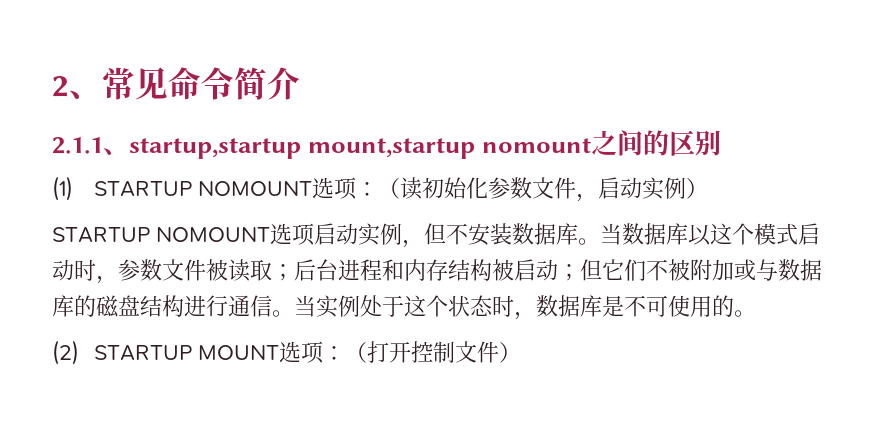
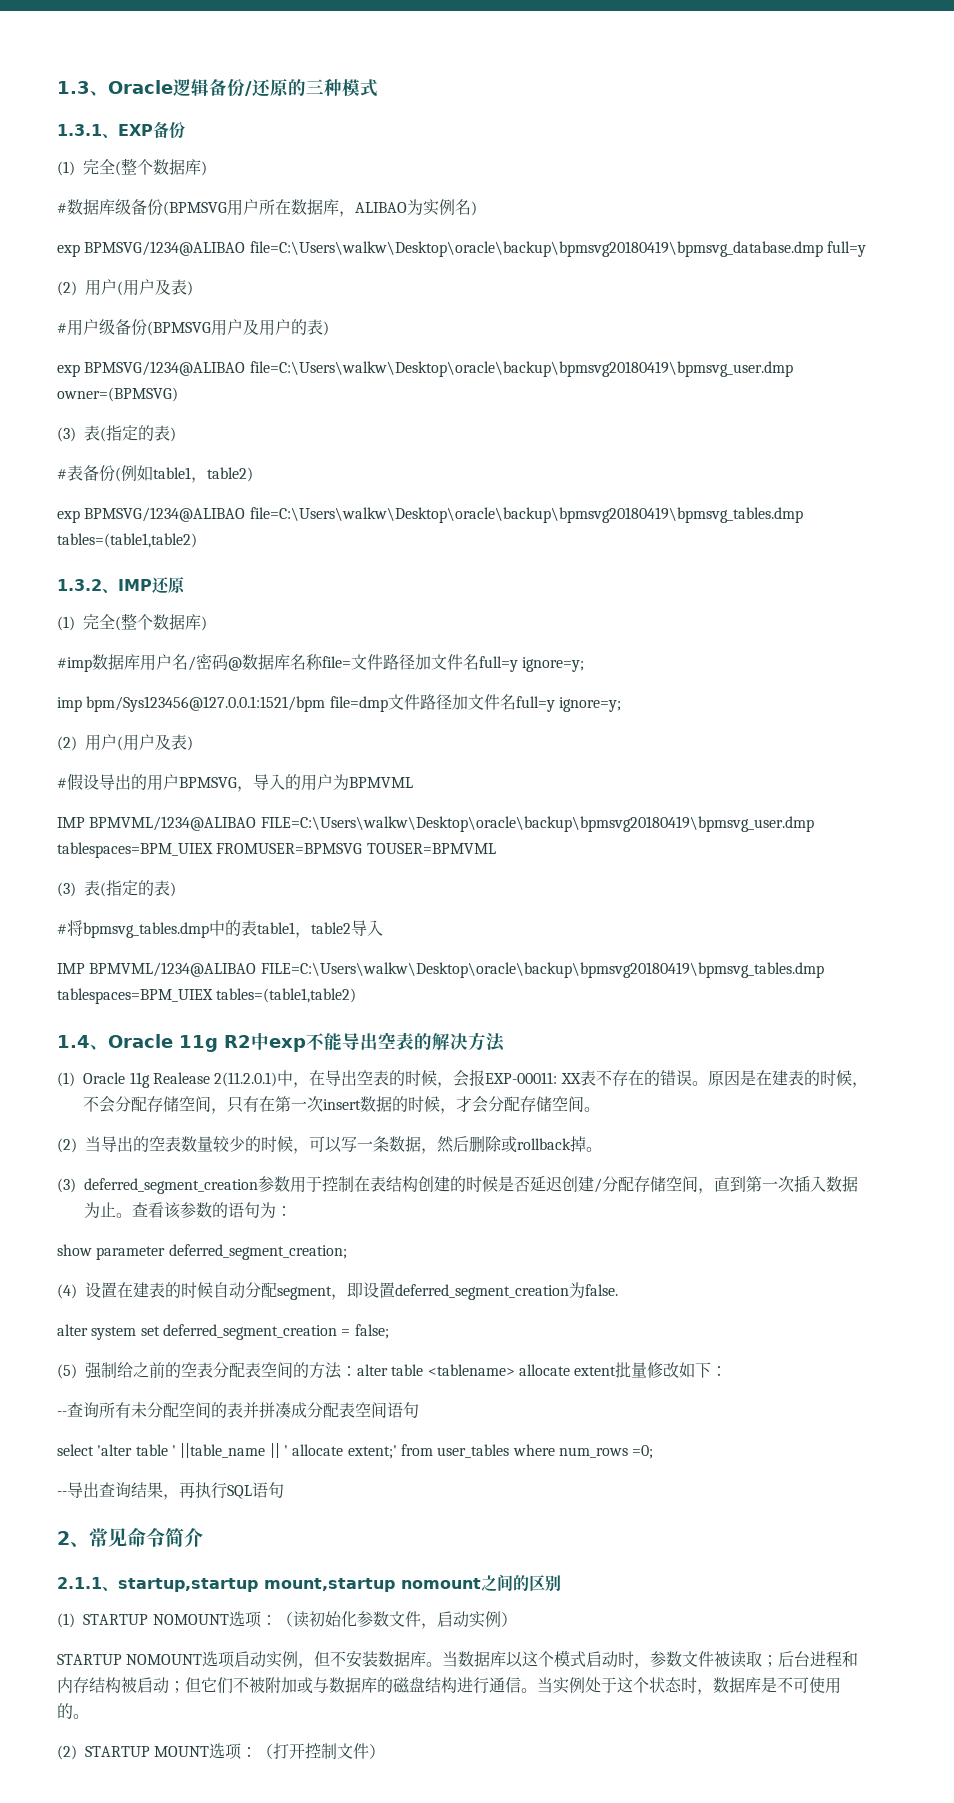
(52, 86) none -> [57,78,378,97] [57,122,185,139] [57,158,208,176] [57,199,477,217] [57,241,866,257] [57,279,193,296] [57,319,329,336] [57,361,793,377] [57,387,178,402] [57,425,176,442] [57,465,253,483] [57,507,803,523] [57,533,197,548] [57,577,185,594] [57,613,208,631] [57,653,585,672] [57,694,621,712] [57,734,193,751] [57,774,413,792] [57,816,814,832] [57,842,496,858] [57,880,176,897] [57,920,383,938] [57,962,824,978] [57,988,357,1004] [57,1032,505,1052] [57,1069,868,1088] [83,1096,601,1114] [57,1136,602,1154] [57,1175,858,1194] [84,1202,292,1219] [57,1244,347,1260] [57,1282,618,1300] [57,1324,389,1340] [57,1362,728,1379] [57,1402,419,1418] [57,1443,654,1459] [57,1482,284,1500] 1.3、Oracle逻辑备份/还原的三种模式 // 1.3.1、EXP备份 // (1)完全(整个数据库) // #数据库级备份(BPMSVG用户所在数据库，ALIBAO为实例名) // exp BPMSVG/1234@ALIBAO file=C:\Users\walkw\Desktop\oracle\backup\bpmsvg20180419\bpmsvg_database.dmp full=y // (2)用户(用户及表) // #用户级备份(BPMSVG用户及用户的表) // exp BPMSVG/1234@ALIBAO file=C:\Users\walkw\Desktop\oracle\backup\bpmsvg20180419\bpmsvg_user.dmp owner=(BPMSVG) // (3)表(指定的表) // #表备份(例如table1，table2) // exp BPMSVG/1234@ALIBAO file=C:\Users\walkw\Desktop\oracle\backup\bpmsvg20180419\bpmsvg_tables.dmp tables=(table1,table2) // 1.3.2、IMP还原 // (1)完全(整个数据库) // #imp数据库用户名/密码@数据库名称file=文件路径加文件名full=y ignore=y; // imp bpm/Sys123456@127.0.0.1:1521/bpm file=dmp文件路径加文件名full=y ignore=y; // (2)用户(用户及表) // #假设导出的用户BPMSVG，导入的用户为BPMVML // IMP BPMVML/1234@ALIBAO FILE=C:\Users\walkw\Desktop\oracle\backup\bpmsvg20180419\bpmsvg_user.dmp tablespaces=BPM_UIEX FROMUSER=BPMSVG TOUSER=BPMVML // (3)表(指定的表) // #将bpmsvg_tables.dmp中的表table1，table2导入 // IMP BPMVML/1234@ALIBAO FILE=C:\Users\walkw\Desktop\oracle\backup\bpmsvg20180419\bpmsvg_tables.dmp tablespaces=BPM_UIEX tables=(table1,table2) // 1.4、Oracle 11g R2中exp不能导出空表的解决方法 // (1) Oracle 11g Realease 2(11.2.0.1)中，在导出空表的时候，会报EXP-00011: XX表不存在的错误。原因是在建表的时候，不会分配存储空间，只有在第一次insert数据的时候，才会分配存储空间。 // (2)当导出的空表数量较少的时候，可以写一条数据，然后删除或rollback掉。 // (3) deferred_segment_creation参数用于控制在表结构创建的时候是否延迟创建/分配存储空间，直到第一次插入数据为止。查看该参数的语句为： // show parameter deferred_segment_creation; // (4)设置在建表的时候自动分配segment，即设置deferred_segment_creation为false. // alter system set deferred_segment_creation = false; // (5)强制给之前的空表分配表空间的方法：alter table <tablename> allocate extent批量修改如下： // --查询所有未分配空间的表并拼凑成分配表空间语句 // select 'alter table ' ||table_name || ' allocate extent;' from user_tables where num_rows =0; // --导出查询结果，再执行SQL语句 //

